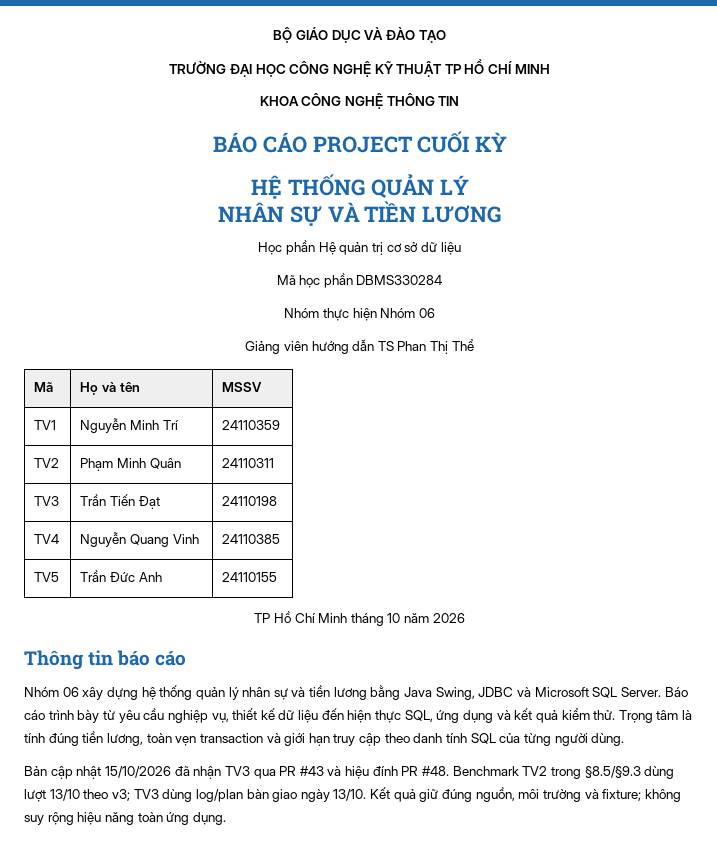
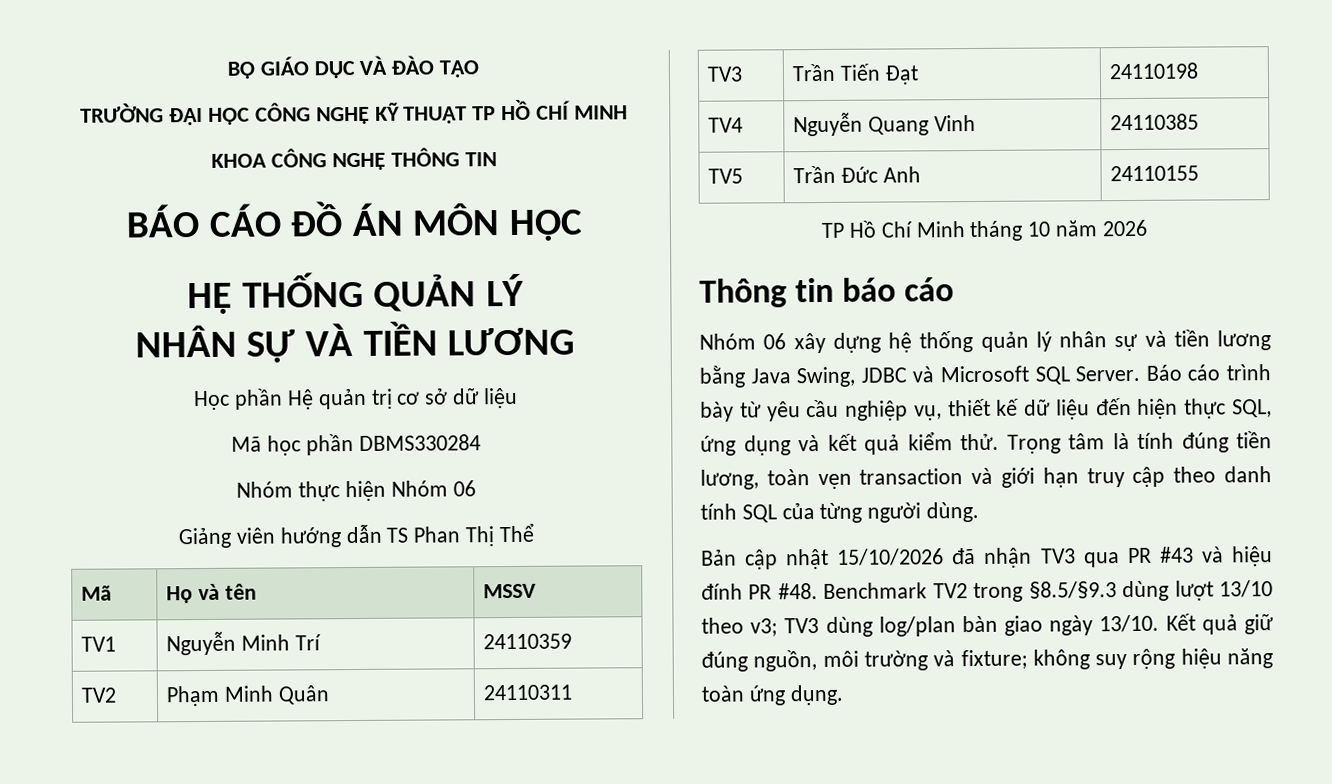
[312,131,508,153] PROJECT CUỐI KỲ -> [290,201,583,242] ĐỒ ÁN MÔN HỌC

